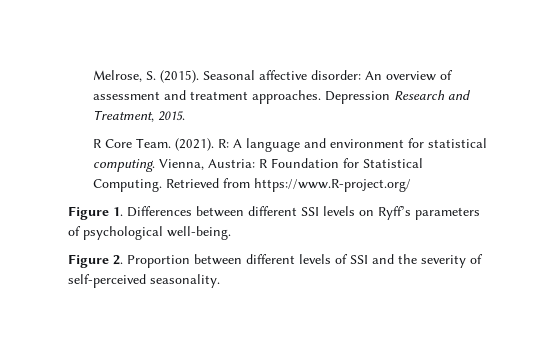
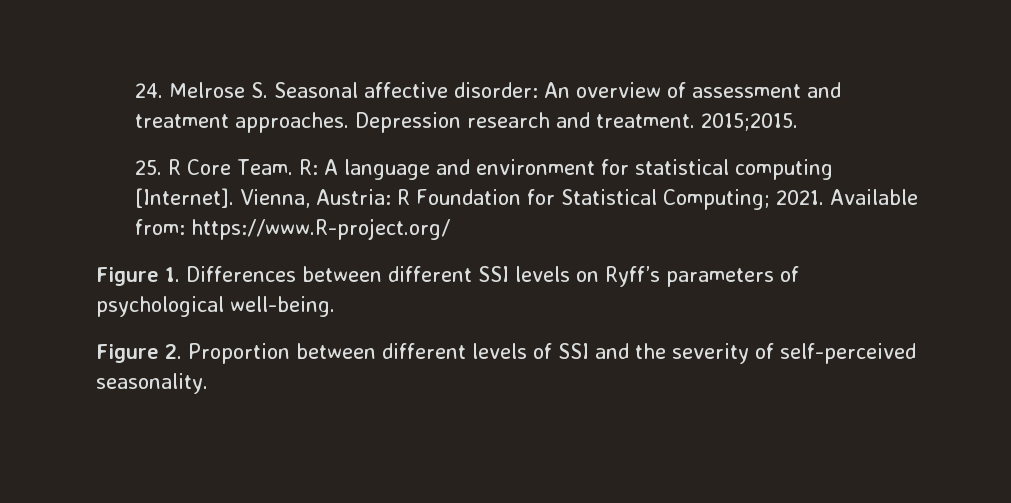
[92,70,199,83] Melrose, S. (2015). -> [135,82,269,98] 24. Melrose S.
[393,90,471,100] [92,110,185,122] Research and Treatment, 2015. // -> [467,112,799,131] [135,160,163,175] research and treatment. 2015;2015. // 25.
[174,138,214,151] (2021). -> (294, 167) none
[92,159,155,172] computing. -> [734,159,833,180] [135,188,235,208] computing [Internet].
[92,178,250,192] Computing. Retrieved from -> [662,189,918,210] [135,219,186,235] Computing; 2021. Available from:

